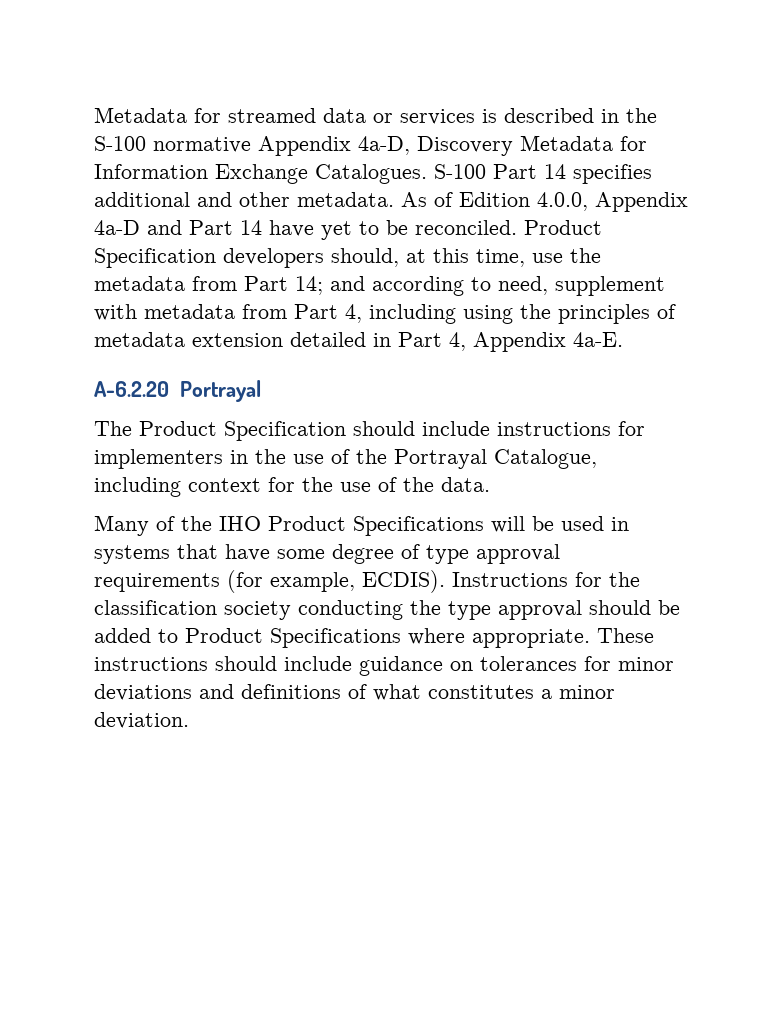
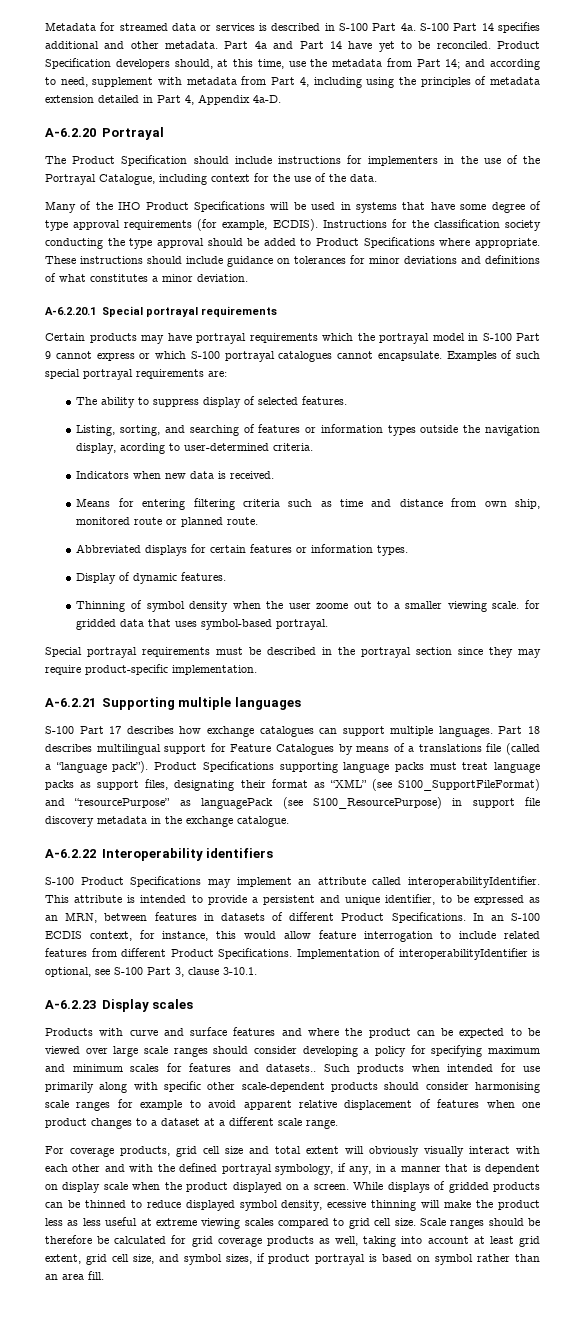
[626,108,657,123] [94,135,647,156] [94,164,427,184] the S-100 normative Appendix 4a-D, Discovery Metadata for Information Exchange Catalogues. -> [339,23,416,31] S-100 Part 4a.
[401,192,688,212] [94,220,140,235] As of Edition 4.0.0, Appendix 4a-D -> [224,41,267,49] Part 4a
[573,332,623,347] 4a-E. -> [253,95,281,103] 4a-D.
(189, 720) none -> [45,306,277,317] [45,333,540,344] [45,350,540,362] [45,369,227,380] [76,396,348,408] [76,424,540,436] [76,443,314,454] [76,471,275,479] [76,498,541,510] [76,517,259,527] [76,544,409,556] [76,572,227,584] [76,600,540,612] [76,619,329,630] [45,647,541,658] [45,664,257,675] [45,697,301,710] [45,726,540,737] [45,743,540,755] [45,761,540,773] [45,779,541,791] [45,797,540,809] [45,816,289,827] [45,848,274,861] [45,876,540,888] [45,894,541,905] [45,912,540,923] [45,930,540,942] [45,948,540,960] [45,967,257,977] [45,999,194,1012] [45,1027,540,1038] [45,1045,540,1057] [45,1063,540,1074] [45,1081,540,1093] [45,1099,540,1111] [45,1117,338,1129] [45,1146,540,1157] [45,1163,540,1175] [45,1181,540,1193] [45,1200,540,1211] [45,1217,540,1229] [45,1235,541,1247] [45,1253,540,1265] [45,1271,104,1280] // A-6.2.20.1 Special portrayal requirements // Certain products may have portrayal requirements which the portrayal model in S-100 Part 9 cannot express or which S-100 portrayal catalogues cannot encapsulate. Examples of such special portrayal requirements are: // The ability to suppress display of selected features. // Listing, sorting, and searching of features or information types outside the navigation display, acording to user-determined criteria. // Indicators when new data is received. // Means for entering filtering criteria such as time and distance from own ship, monitored route or planned route. // Abbreviated displays for certain features or information types. // Display of dynamic features. // Thinning of symbol density when the user zoome out to a smaller viewing scale. for gridded data that uses symbol-based portrayal. // Special portrayal requirements must be described in the portrayal section since they may require product-specific implementation. // A-6.2.21 Supporting multiple languages // S-100 Part 17 describes how exchange catalogues can support multiple languages. Part 18 describes multilingual support for Feature Catalogues by means of a translations file (called a “language pack”). Product Specifications supporting language packs must treat language packs as support files, designating their format as “XML” (see S100_SupportFileFormat) and “resourcePurpose” as languagePack (see S100_ResourcePurpose) in support file discovery metadata in the exchange catalogue. // A-6.2.22 Interoperability identifiers // S-100 Product Specifications may implement an attribute called interoperabilityIdentifier. This attribute is intended to provide a persistent and unique identifier, to be expressed as an MRN, between features in datasets of different Product Specifications. In an S-100 ECDIS context, for instance, this would allow feature interrogation to include related features from different Product Specifications. Implementation of interoperabilityIdentifier is optional, see S-100 Part 3, clause 3-10.1. // A-6.2.23 Display scales // Products with curve and surface features and where the product can be expected to be viewed over large scale ranges should consider developing a policy for specifying maximum and minimum scales for features and datasets.. Such products when intended for use primarily along with specific other scale-dependent products should consider harmonising scale ranges for example to avoid apparent relative displacement of features when one product changes to a dataset at a different scale range. // For coverage products, grid cell size and total extent will obviously visually interact with each other and with the defined portrayal symbology, if any, in a manner that is dependent on display scale when the product displayed on a screen. While displays of gridded products can be thinned to reduce displayed symbol density, ecessive thinning will make the product less as less useful at extreme viewing scales compared to grid cell size. Scale ranges should be therefore be calculated for grid coverage products as well, taking into account at least grid extent, grid cell size, and symbol sizes, if product portrayal is based on symbol rather than an area fill.

